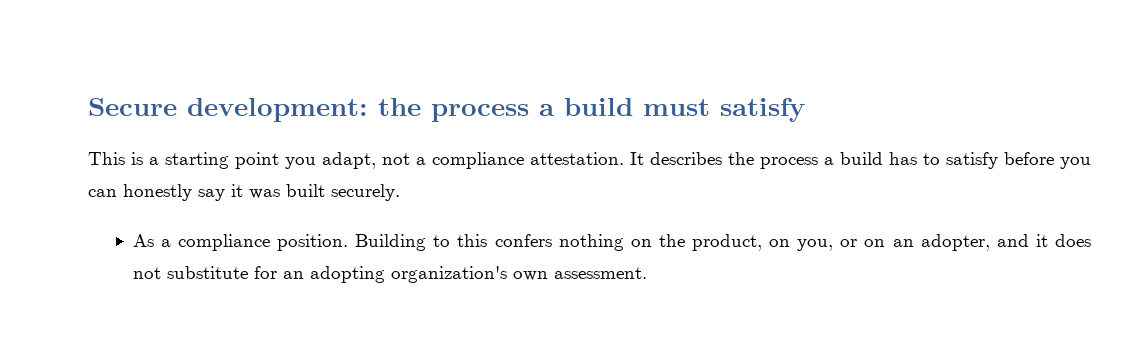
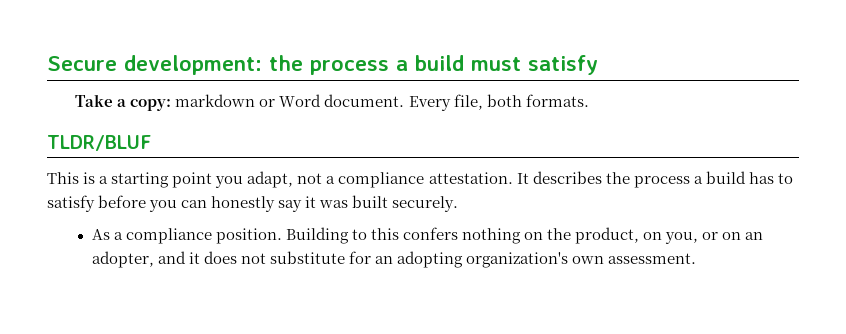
(805, 110) none -> [75,94,589,111] [47,135,151,151] // Take a copy: markdown or Word document. Every file, both formats. // TLDR/BLUF

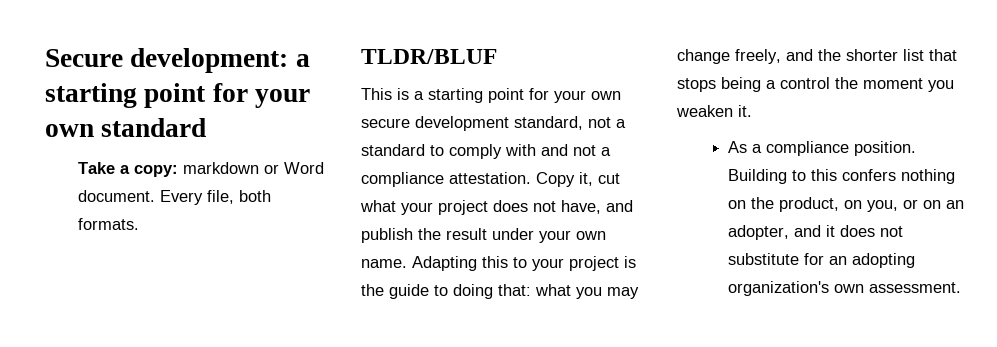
[269,55,598,75] the process a build must satisfy -> [295,54,310,67] [45,83,311,108] [45,118,207,137] a starting point for your own standard
[215,171,793,188] [47,195,459,212] you adapt, not a compliance attestation. It describes the process a build has to satisfy before you can honestly say it was built securely. -> [529,88,621,103] [361,116,626,131] [361,144,611,159] [361,172,620,187] [360,200,633,215] [361,228,606,243] [361,256,636,271] [361,284,639,299] [677,49,957,64] [677,77,954,92] [676,105,752,117] for your own secure development standard, not a standard to comply with and not a compliance attestation. Copy it, cut what your project does not have, and publish the result under your own name. Adapting this to your project is the guide to doing that: what you may change freely, and the shorter list that stops being a control the moment you weaken it.

